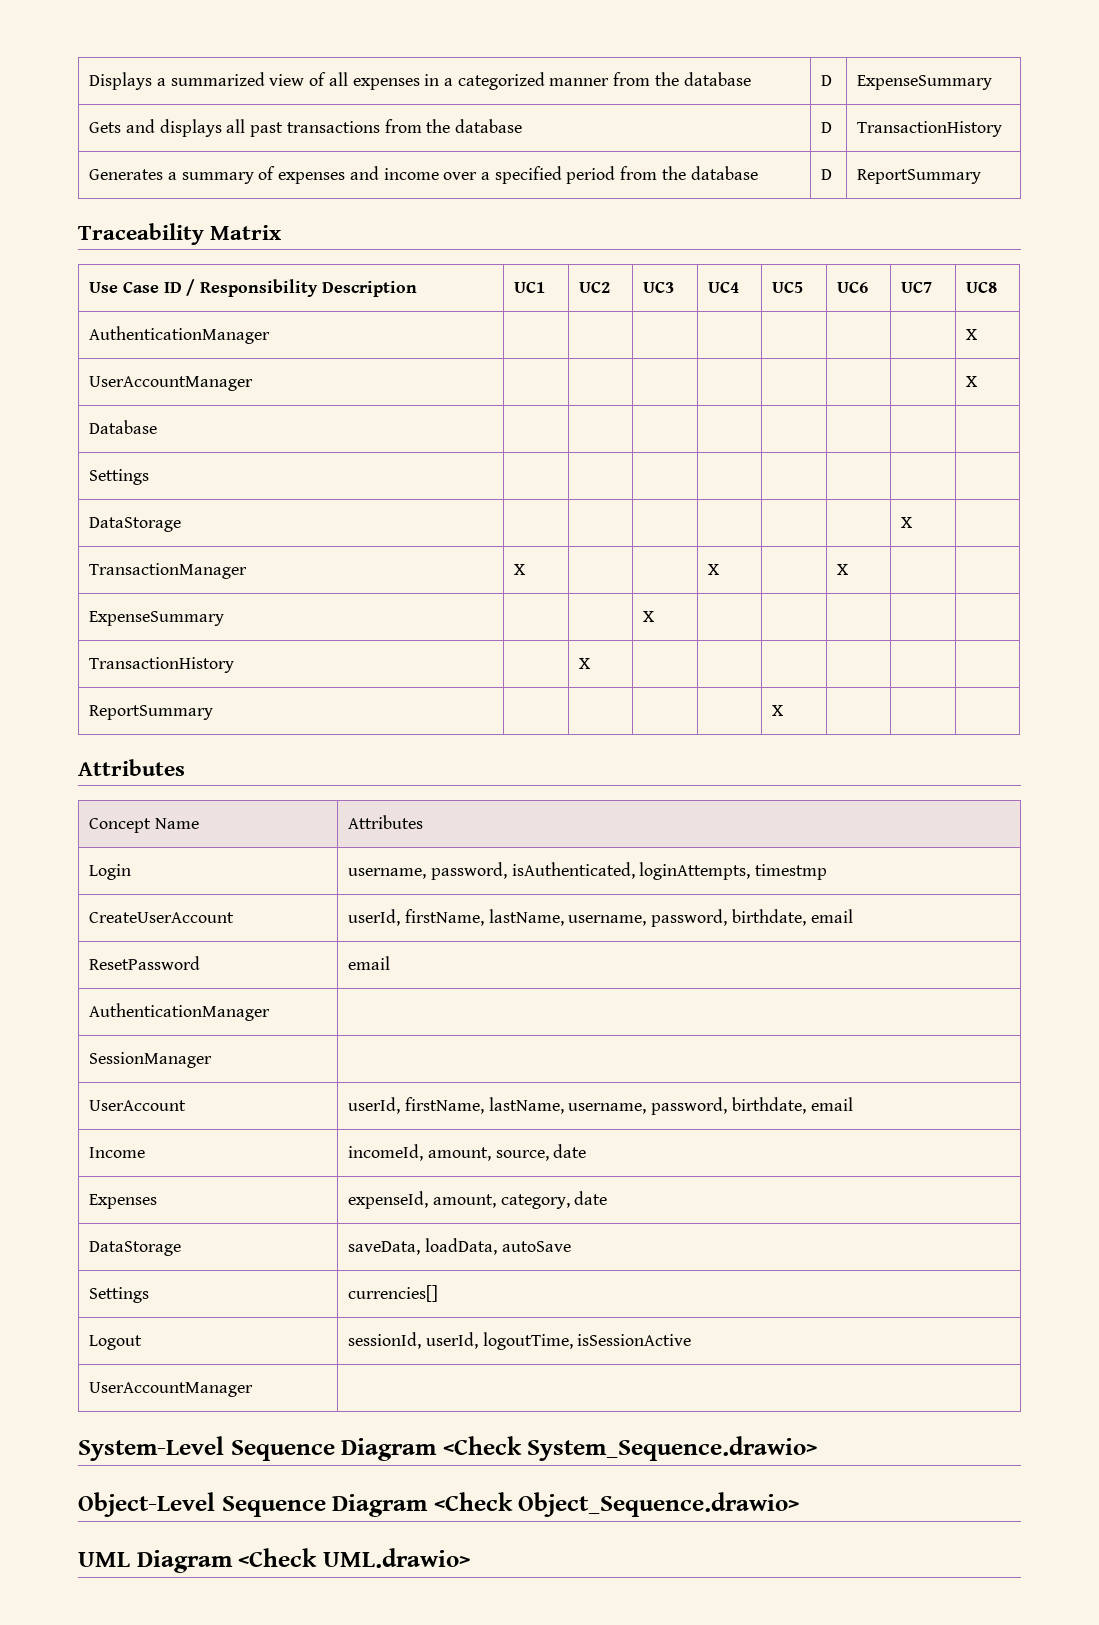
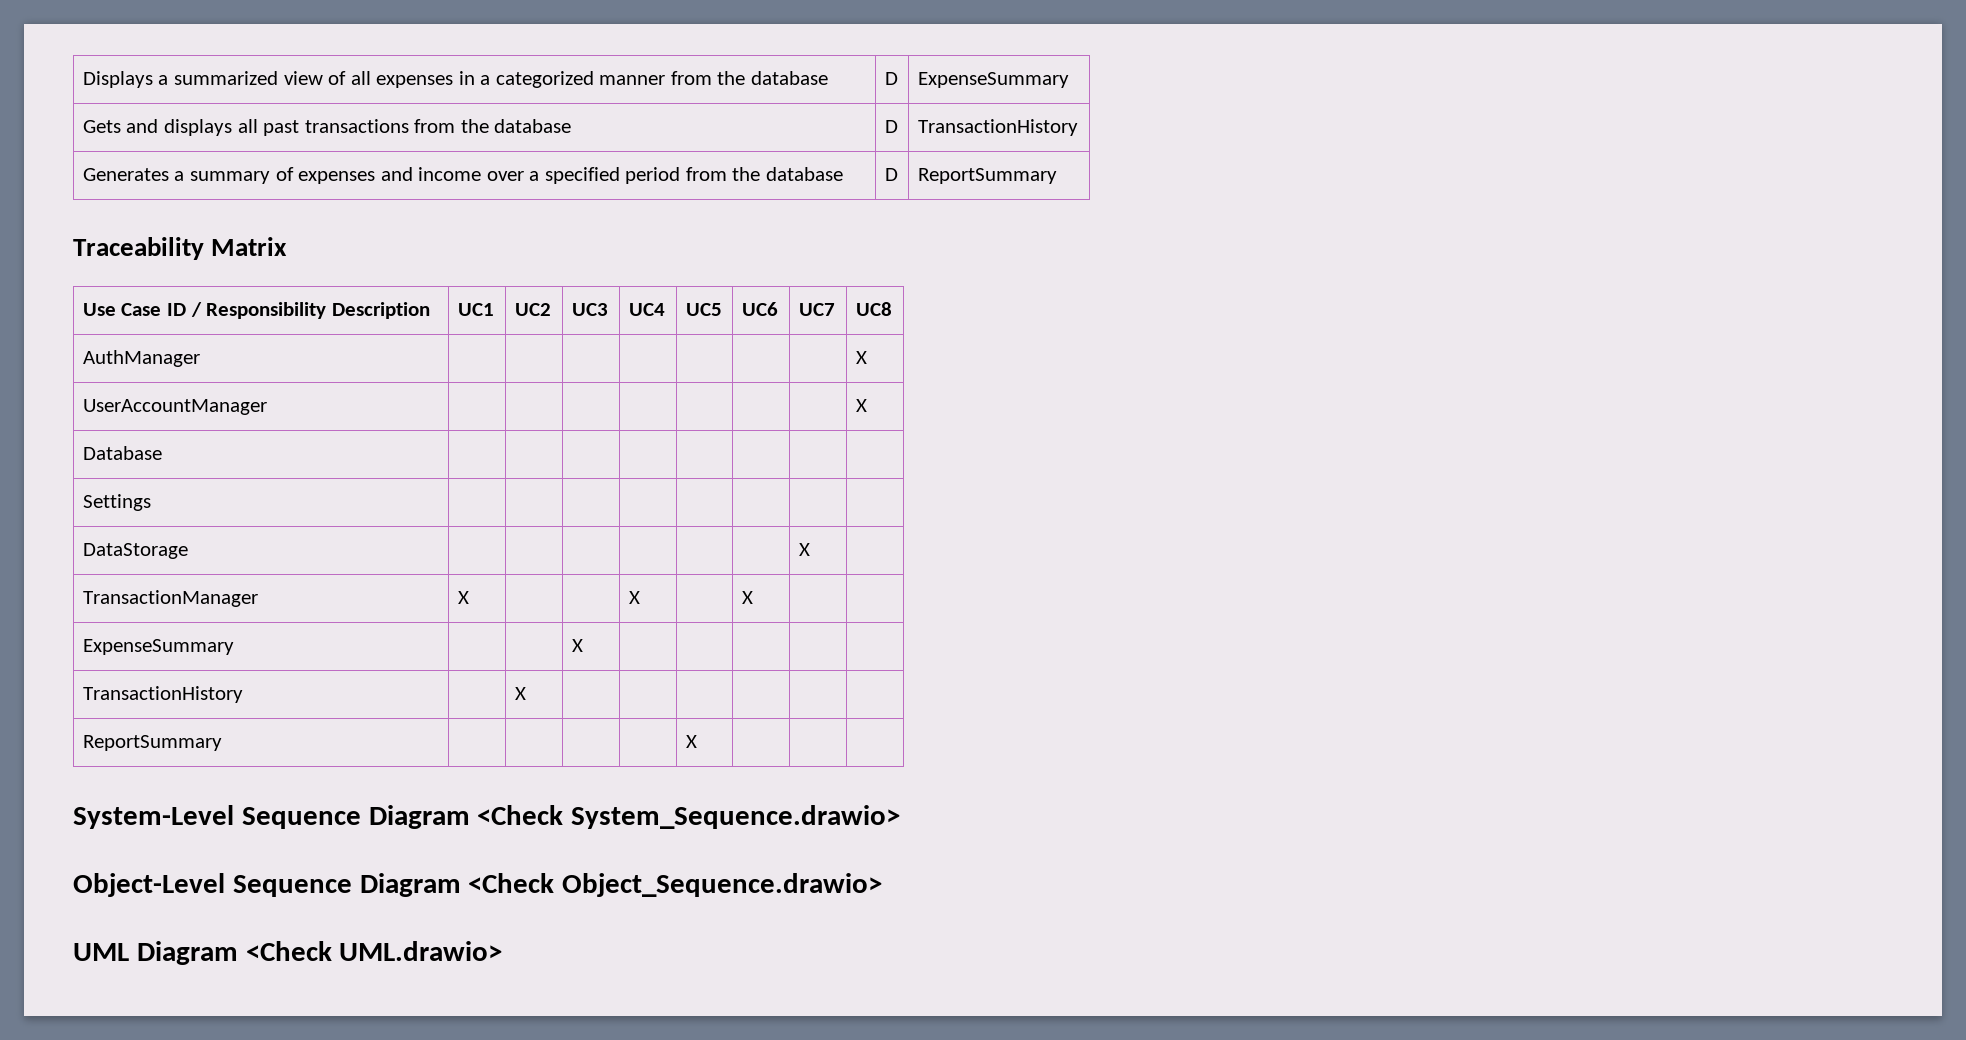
[89,326,271,344] AuthenticationManager -> [82,350,200,367] AuthManager
[78,759,185,776] [89,818,199,833] [348,815,424,829] [89,864,132,880] [348,862,828,880] [89,912,235,923] [348,909,853,927] [89,956,201,970] [348,956,391,970] [89,1003,271,1021] [89,1052,213,1068] [89,1100,187,1111] [348,1097,853,1115] [89,1147,146,1158] [348,1144,587,1161] [89,1194,158,1209] [348,1191,608,1209] [89,1241,182,1256] [348,1238,571,1255] [89,1287,150,1303] [348,1285,439,1302] [89,1335,143,1350] [348,1332,692,1350] [89,1382,254,1397] // Attributes // Concept Name | Attributes // Login | username, password, isAuthenticated, loginAttempts, timestmp // CreateUserAccount | userId, firstName, lastName, username, password, birthdate, email // ResetPassword | email // AuthenticationManager | // SessionManager | // UserAccount | userId, firstName, lastName, username, password, birthdate, email // Income | incomeId, amount, source, date // Expenses | expenseId, amount, category, date // DataStorage | saveData, loadData, autoSave // Settings | currencies[] // Logout | sessionId, userId, logoutTime, isSessionActive // UserAccountManager | -> (697, 741) none

